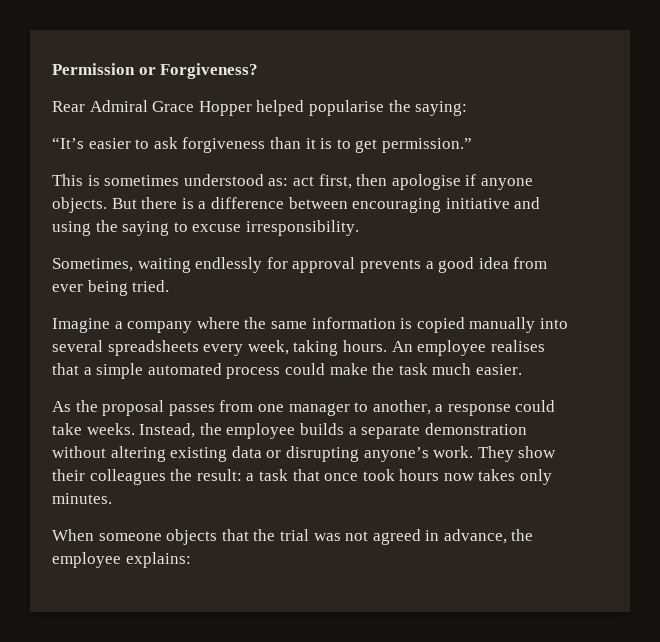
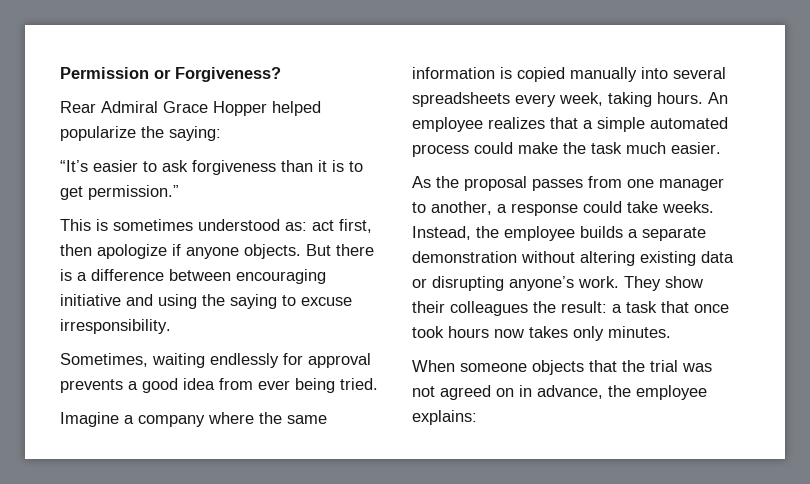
[308,100,384,116] popularise -> [60,126,136,141] popularize
[391,174,461,190] apologise -> [97,244,167,259] apologize
[490,340,545,352] realises -> [488,117,545,129] realizes
(421, 537) none -> [496,388,514,397] on

